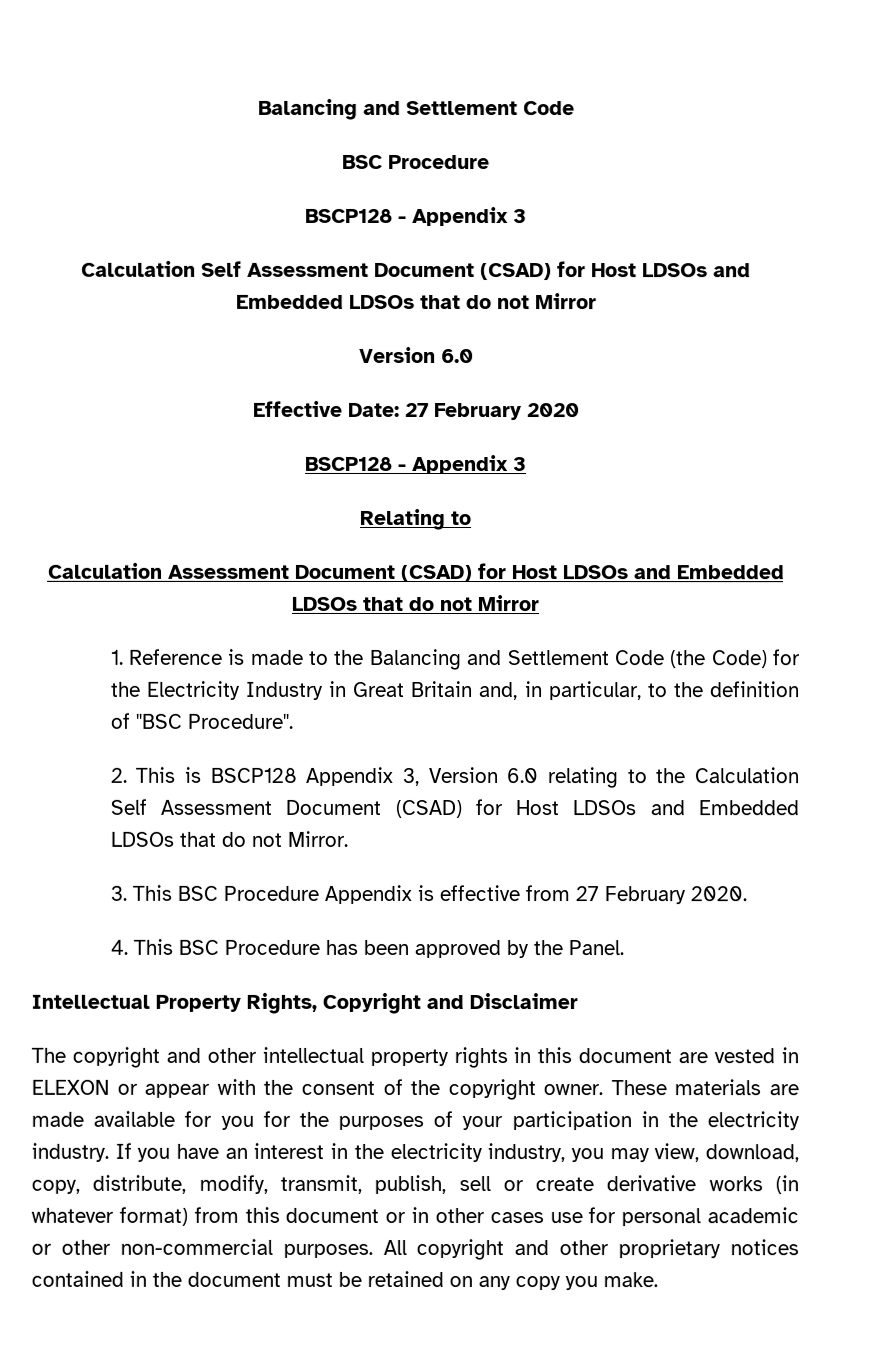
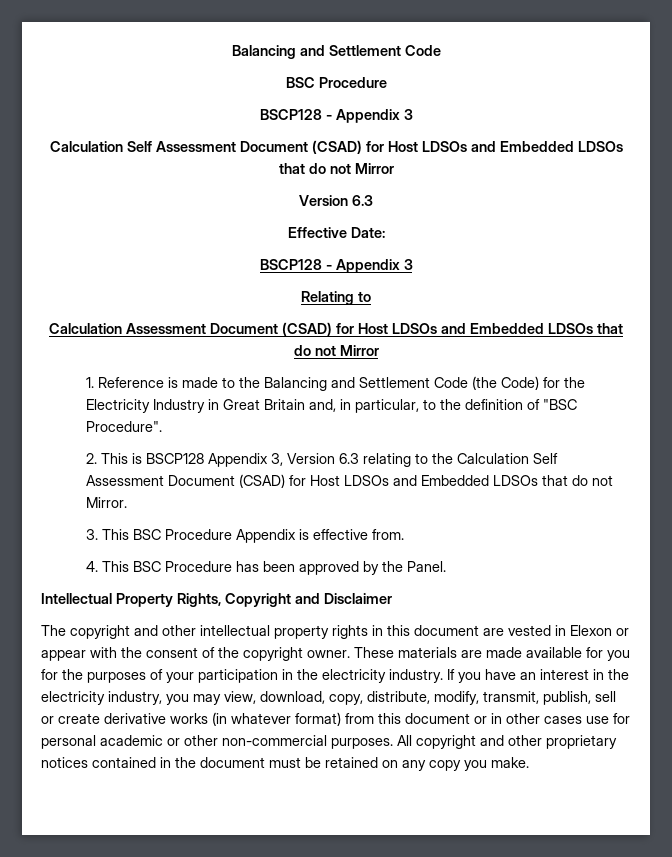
[440,348,474,364] 6.0 -> [352,195,373,206] 6.3
[404,402,580,421] 27 February 2020 -> (385, 232) none
[506,768,539,784] 6.0 -> [338,453,359,464] 6.3
[524,885,747,905] from 27 February 2020. -> [371,529,404,540] from.
[31,1079,109,1095] ELEXON -> [570,625,612,636] Elexon

